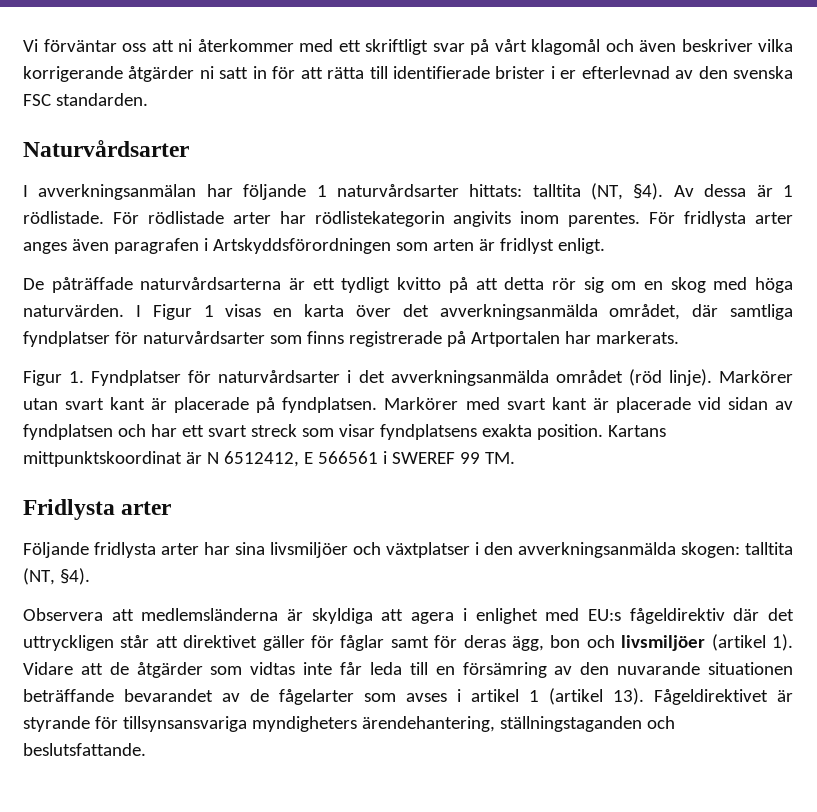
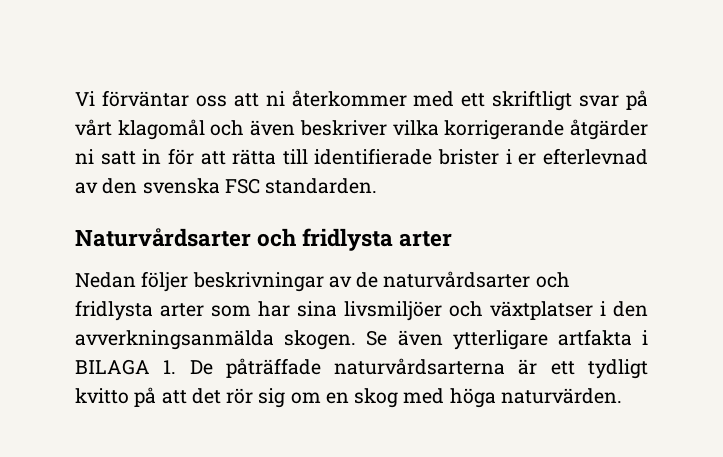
[23,183,793,200] [23,211,793,227] [23,238,605,254] // I avverkningsanmälan har följande 1 naturvårdsarter hittats: talltita (NT, §4). Av dessa är 1 rödlistade. För rödlistade arter har rödlistekategorin angivits inom parentes. För fridlysta arter anges även paragrafen i Artskyddsförordningen som arten är fridlyst enligt. // -> [257,228,453,251] [75,271,570,292] [75,300,648,321] [75,329,648,350] [75,359,177,375] och fridlysta arter // Nedan följer beskrivningar av de naturvårdsarter och fridlysta arter som har sina livsmiljöer och växtplatser i den avverkningsanmälda skogen. Se även ytterligare artfakta i BILAGA 1.
[504,277,545,290] detta -> [191,388,221,404] det
[135,304,793,320] [23,331,679,347] [23,369,793,386] [23,397,794,413] [23,424,666,440] [23,451,515,467] [23,499,172,520] [23,542,793,558] [23,568,90,585] [23,608,795,624] [23,634,793,651] [23,662,794,678] [23,688,793,705] [23,716,675,732] [23,743,146,756] I Figur 1 visas en karta över det avverkningsanmälda området, där samtliga fyndplatser för naturvårdsarter som finns registrerade på Artportalen har markerats. // Figur 1. Fyndplatser för naturvårdsarter i det avverkningsanmälda området (röd linje). Markörer utan svart kant är placerade på fyndplatsen. Markörer med svart kant är placerade vid sidan av fyndplatsen och har ett svart streck som visar fyndplatsens exakta position. Kartans mittpunktskoordinat är N 6512412, E 566561 i SWEREF 99 TM. // Fridlysta arter // Följande fridlysta arter har sina livsmiljöer och växtplatser i den avverkningsanmälda skogen: talltita (NT, §4). // Observera att medlemsländerna är skyldiga att agera i enlighet med EU:s fågeldirektiv där det uttryckligen står att direktivet gäller för fåglar samt för deras ägg, bon och livsmiljöer (artikel 1). Vidare att de åtgärder som vidtas inte får leda till en försämring av den nuvarande situationen beträffande bevarandet av de fågelarter som avses i artikel 1 (artikel 13). Fågeldirektivet är styrande för tillsynsansvariga myndigheters ärendehantering, ställningstaganden och beslutsfattande. -> (622, 396) none

